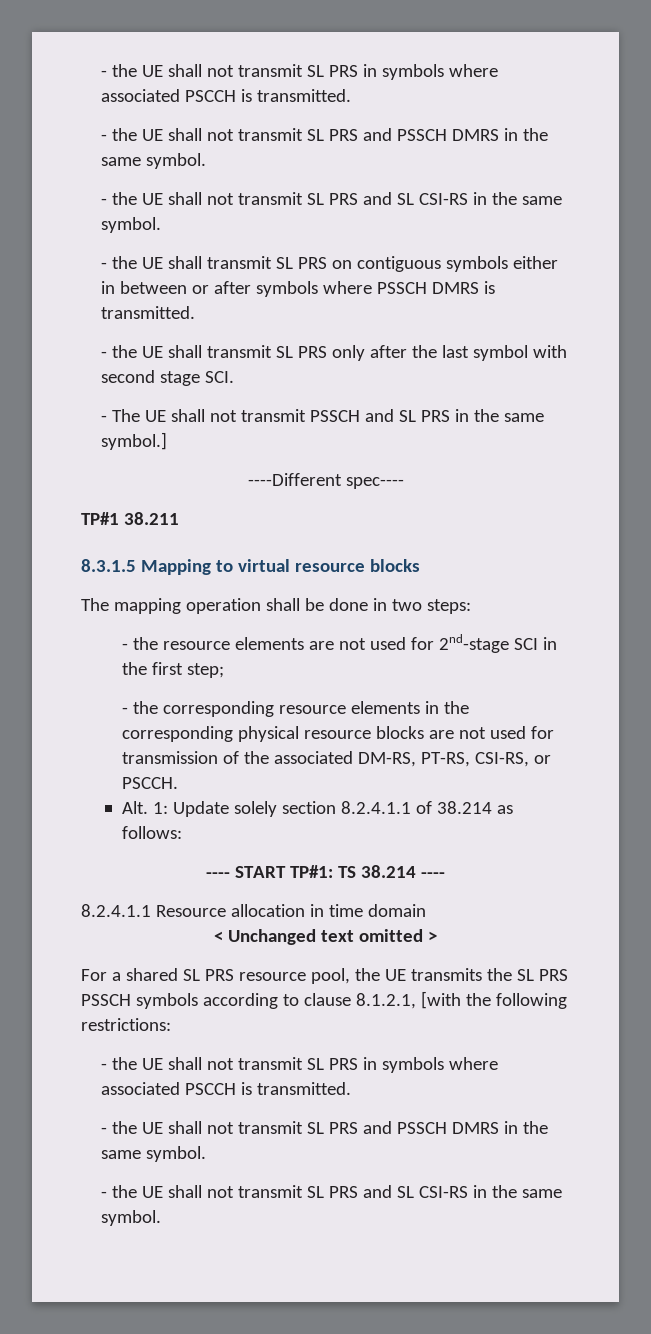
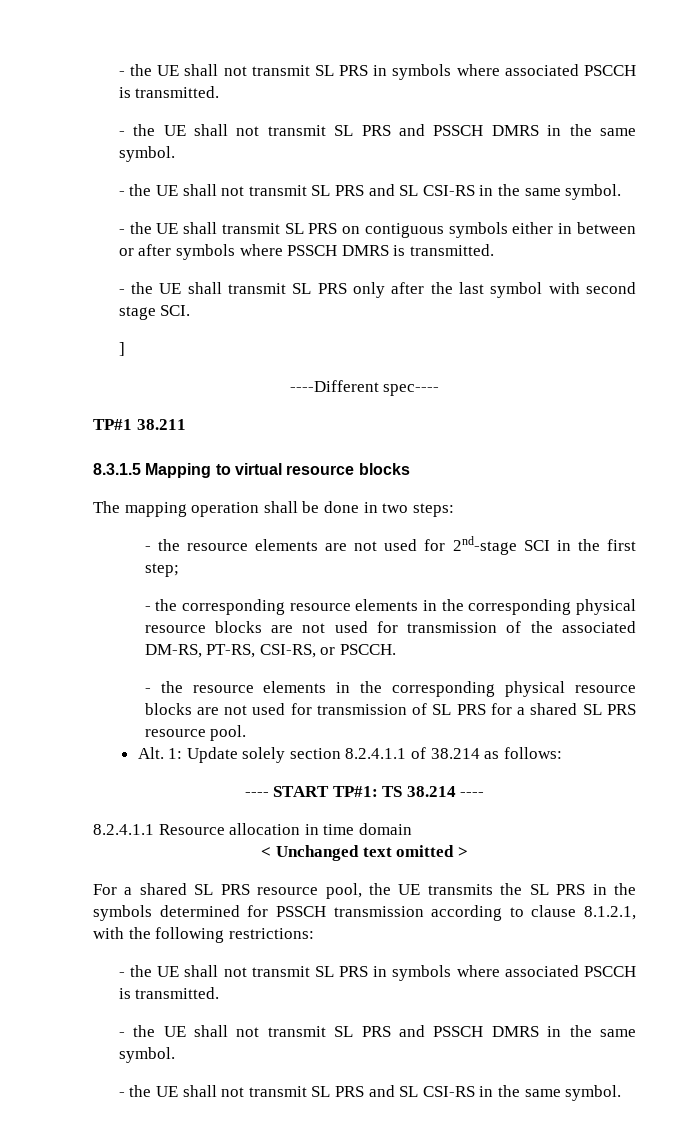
[101,409,545,422] [101,432,168,450] - The UE shall not transmit PSSCH and SL PRS in the same symbol.] -> [118,342,125,356] ]
(178, 783) none -> [144,681,636,697] [144,703,636,715] [144,725,247,741] // - the resource elements in the corresponding physical resource blocks are not used for transmission of SL PRS for a shared SL PRS resource pool.
[81,993,198,1009] PSSCH symbols -> [592,883,637,895] [93,905,424,921] in the symbols determined for PSSCH transmission
[420,991,461,1009] [with -> [93,927,124,939] with

